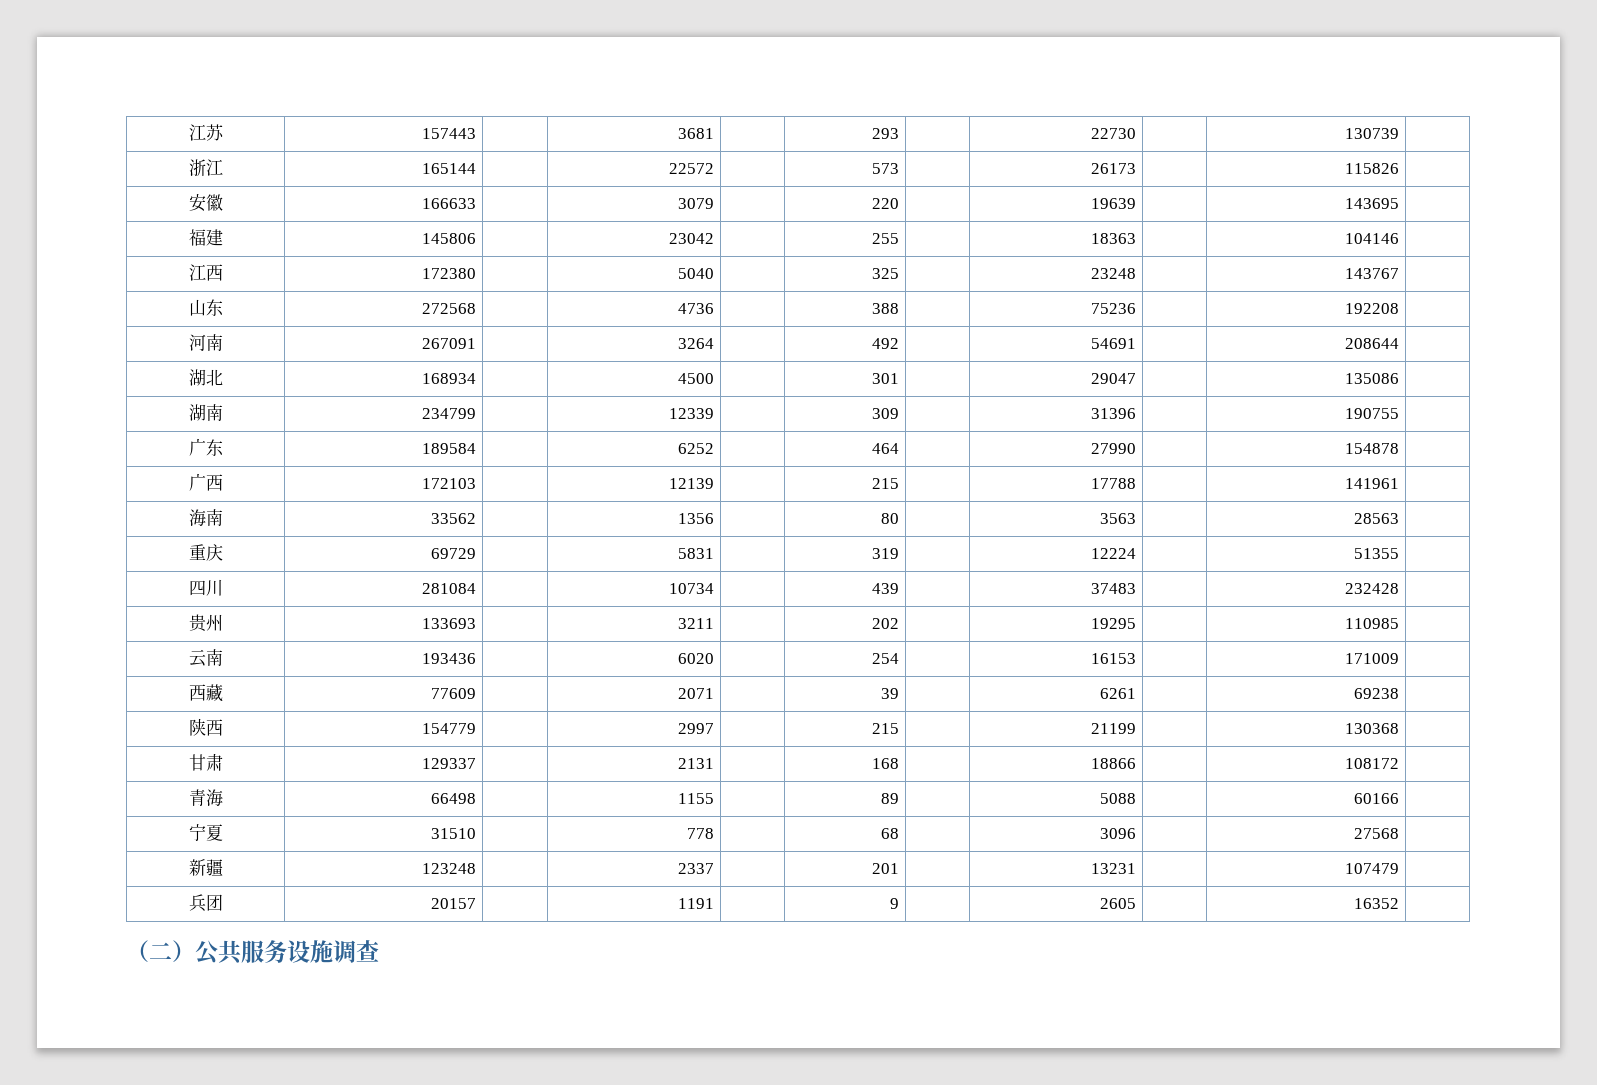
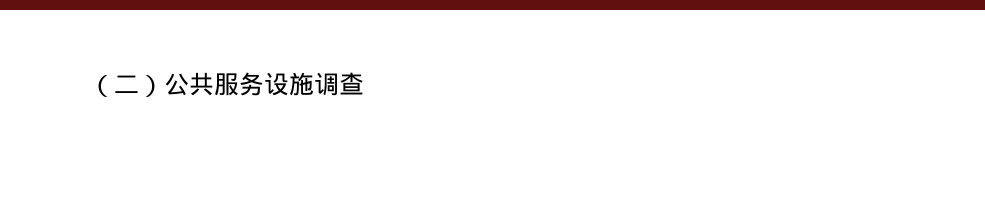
[188,124,224,141] [422,128,477,139] [678,128,715,139] [872,128,900,139] [1091,128,1137,139] [1345,128,1400,139] [188,159,223,177] [422,163,477,174] [669,163,715,174] [872,163,900,174] [1091,163,1137,174] [1345,163,1400,174] [188,194,223,212] [422,198,477,209] [678,198,715,209] [872,198,900,209] [1091,198,1137,209] [1345,198,1400,209] [188,229,223,246] [422,233,477,244] [669,233,715,244] [872,233,900,244] [1091,233,1137,244] [1345,233,1400,244] [188,264,223,281] [422,268,477,279] [678,268,715,279] [872,268,900,279] [1091,268,1137,279] [1345,268,1400,279] [188,299,223,316] [422,303,477,314] [678,303,715,314] [872,303,900,314] [1091,303,1137,314] [1345,303,1400,314] [188,334,223,351] [422,338,477,349] [678,338,715,349] [872,338,900,349] [1091,338,1137,349] [1345,338,1400,349] [188,369,223,386] [422,373,477,384] [678,373,715,384] [872,373,900,384] [1091,373,1137,384] [1345,373,1400,384] [188,404,223,421] [422,408,477,419] [669,408,715,419] [872,408,900,419] [1091,408,1137,419] [1345,408,1400,419] [188,438,223,456] [422,443,477,454] [678,443,715,454] [872,443,900,454] [1091,443,1137,454] [1345,443,1400,454] [188,473,223,491] [422,478,477,489] [669,478,715,489] [872,478,900,489] [1091,478,1137,489] [1345,478,1400,489] [188,509,223,527] [431,513,477,524] [678,513,715,524] [881,513,900,524] [1100,513,1137,524] [1354,513,1400,524] [188,544,223,561] [431,548,477,559] [678,548,715,559] [872,548,900,559] [1091,548,1137,559] [1354,548,1400,559] [188,579,223,596] [422,583,477,594] [669,583,715,594] [872,583,900,594] [1091,583,1137,594] [1345,583,1400,594] [188,614,223,632] [422,618,477,629] [678,618,715,629] [872,618,900,629] [1091,618,1137,629] [1345,618,1400,629] [188,649,223,667] [422,653,477,664] [678,653,715,664] [872,653,900,664] [1091,653,1137,664] [1345,653,1400,664] [188,684,223,702] [431,688,477,699] [678,688,715,699] [881,688,900,699] [1100,688,1137,699] [1354,688,1400,699] [188,718,223,736] [422,723,477,734] [678,723,715,734] [872,723,900,734] [1091,723,1137,734] [1345,723,1400,734] [188,753,223,771] [422,758,477,769] [678,758,715,769] [872,758,900,769] [1091,758,1137,769] [1345,758,1400,769] [188,789,223,807] [431,793,477,804] [678,793,715,804] [881,793,900,804] [1100,793,1137,804] [1354,793,1400,804] [188,824,223,841] [431,828,477,839] [687,828,715,839] [881,828,900,839] [1100,828,1137,839] [1354,828,1400,839] [188,859,223,876] [422,863,477,874] [678,863,715,874] [872,863,900,874] [1091,863,1137,874] [1345,863,1400,874] [188,894,223,912] [431,898,477,909] [678,898,715,909] [890,898,900,909] [1100,898,1137,909] [1354,898,1400,909] 江苏 | 157443 | | 3681 | | 293 | | 22730 | | 130739 | // 浙江 | 165144 | | 22572 | | 573 | | 26173 | | 115826 | // 安徽 | 166633 | | 3079 | | 220 | | 19639 | | 143695 | // 福建 | 145806 | | 23042 | | 255 | | 18363 | | 104146 | // 江西 | 172380 | | 5040 | | 325 | | 23248 | | 143767 | // 山东 | 272568 | | 4736 | | 388 | | 75236 | | 192208 | // 河南 | 267091 | | 3264 | | 492 | | 54691 | | 208644 | // 湖北 | 168934 | | 4500 | | 301 | | 29047 | | 135086 | // 湖南 | 234799 | | 12339 | | 309 | | 31396 | | 190755 | // 广东 | 189584 | | 6252 | | 464 | | 27990 | | 154878 | // 广西 | 172103 | | 12139 | | 215 | | 17788 | | 141961 | // 海南 | 33562 | | 1356 | | 80 | | 3563 | | 28563 | // 重庆 | 69729 | | 5831 | | 319 | | 12224 | | 51355 | // 四川 | 281084 | | 10734 | | 439 | | 37483 | | 232428 | // 贵州 | 133693 | | 3211 | | 202 | | 19295 | | 110985 | // 云南 | 193436 | | 6020 | | 254 | | 16153 | | 171009 | // 西藏 | 77609 | | 2071 | | 39 | | 6261 | | 69238 | // 陕西 | 154779 | | 2997 | | 215 | | 21199 | | 130368 | // 甘肃 | 129337 | | 2131 | | 168 | | 18866 | | 108172 | // 青海 | 66498 | | 1155 | | 89 | | 5088 | | 60166 | // 宁夏 | 31510 | | 778 | | 68 | | 3096 | | 27568 | // 新疆 | 123248 | | 2337 | | 201 | | 13231 | | 107479 | // 兵团 | 20157 | | 1191 | | 9 | | 2605 | | 16352 | // -> (89, 86) none

